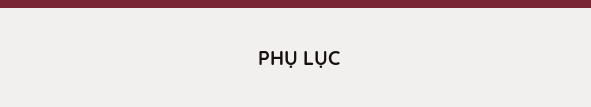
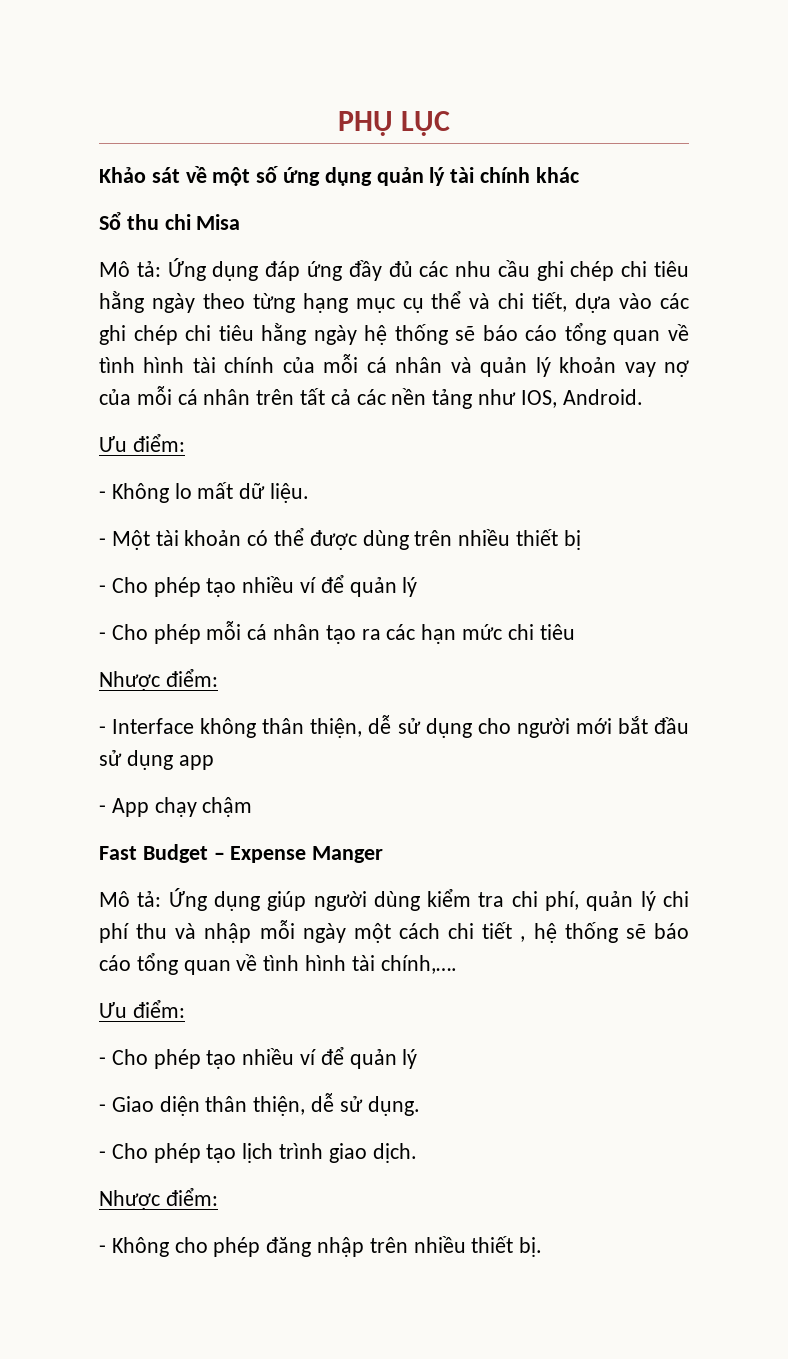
(341, 59) none -> [99,166,579,186] [99,212,241,230] [99,258,689,281] [99,291,689,313] [99,323,689,345] [99,354,689,377] [99,386,643,409] [99,434,185,452] [99,482,310,503] [99,528,581,550] [99,575,418,597] [99,621,575,644] [99,669,218,691] [99,715,689,738] [99,750,214,770] [99,797,253,817] [99,844,384,863] [99,888,689,911] [99,920,689,943] [99,953,457,975] [99,1000,185,1018] [99,1047,418,1069] [99,1093,420,1116] [99,1143,417,1163] [99,1188,218,1210] [99,1236,543,1257] // Khảo sát về một số ứng dụng quản lý tài chính khác // Sổ thu chi Misa // Mô tả: Ứng dụng đáp ứng đầy đủ các nhu cầu ghi chép chi tiêu hằng ngày theo từng hạng mục cụ thể và chi tiết, dựa vào các ghi chép chi tiêu hằng ngày hệ thống sẽ báo cáo tổng quan về tình hình tài chính của mỗi cá nhân và quản lý khoản vay nợ của mỗi cá nhân trên tất cả các nền tảng như IOS, Android. // Ưu điểm: // - Không lo mất dữ liệu. // - Một tài khoản có thể được dùng trên nhiều thiết bị // - Cho phép tạo nhiều ví để quản lý // - Cho phép mỗi cá nhân tạo ra các hạn mức chi tiêu // Nhược điểm: // - Interface không thân thiện, dễ sử dụng cho người mới bắt đầu sử dụng app // - App chạy chậm // Fast Budget – Expense Manger // Mô tả: Ứng dụng giúp người dùng kiểm tra chi phí, quản lý chi phí thu và nhập mỗi ngày một cách chi tiết , hệ thống sẽ báo cáo tổng quan về tình hình tài chính,…. // Ưu điểm: // - Cho phép tạo nhiều ví để quản lý // - Giao diện thân thiện, dễ sử dụng. // - Cho phép tạo lịch trình giao dịch. // Nhược điểm: // - Không cho phép đăng nhập trên nhiều thiết bị.

